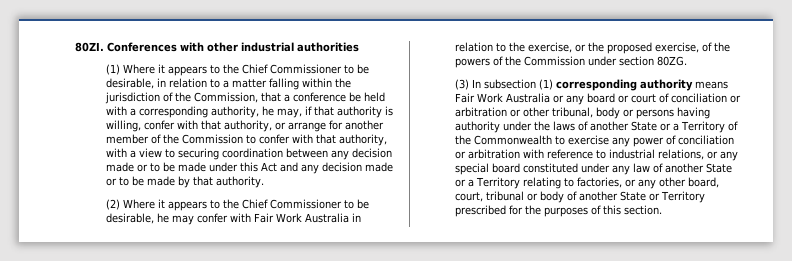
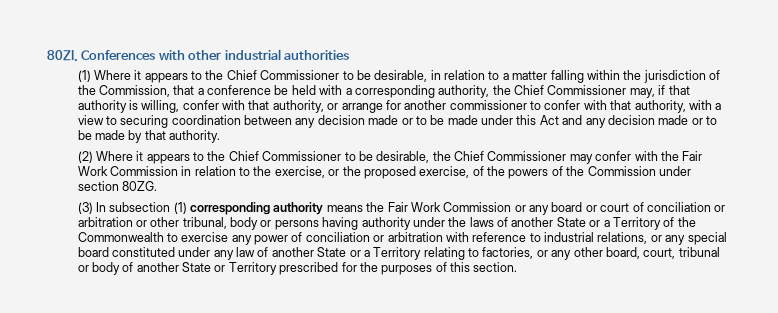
[262,106,275,116] he -> [492,85,627,95] the Chief Commissioner
[106,134,244,144] member of the Commission -> [449,100,527,110] commissioner
[157,213,170,223] he -> [432,151,567,161] the Chief Commissioner
[254,213,350,223] Fair Work Australia -> [660,151,703,161] [77,166,178,176] the Fair Work Commission
[455,93,551,103] Fair Work Australia -> [366,202,512,212] the Fair Work Commission

